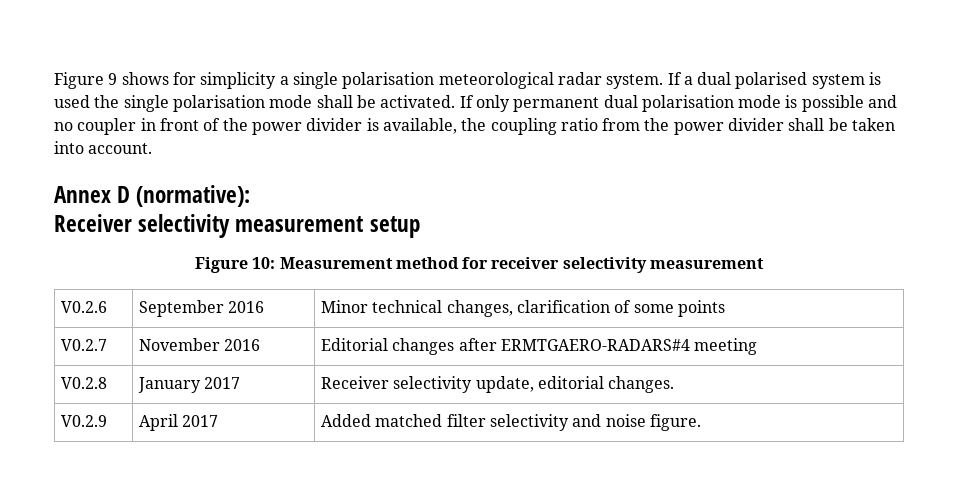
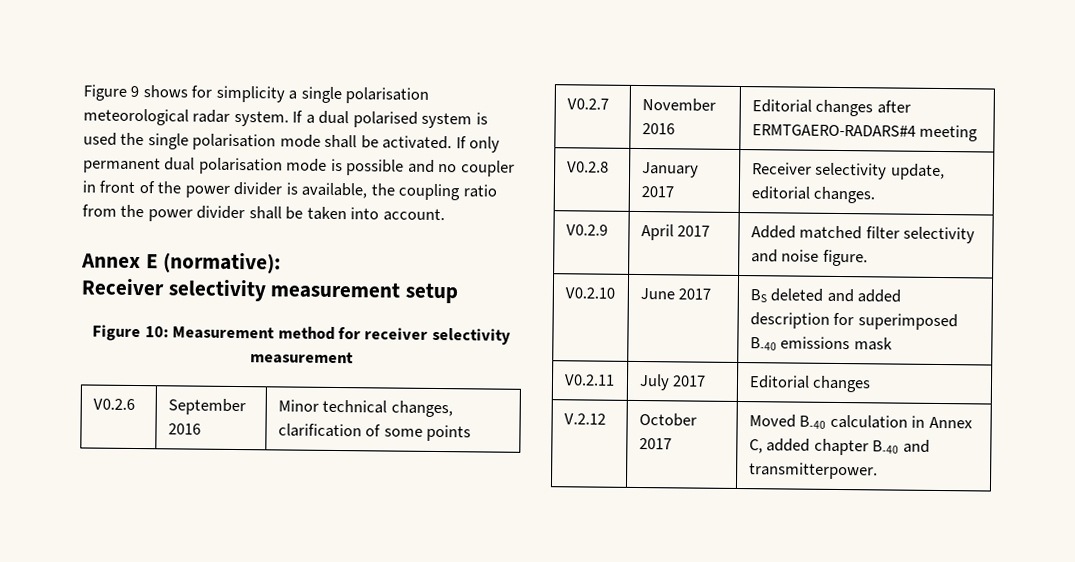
[117,186,131,203] D -> [145,254,159,269] E
(701, 422) none -> [564,287,615,299] [639,288,712,300] [749,288,902,303] [749,312,958,331] [749,336,893,351] [563,374,615,386] [638,374,707,391] [748,375,872,393] [563,413,606,425] [638,413,697,427] [638,438,672,450] [748,414,973,429] [748,438,930,456] [748,462,878,480] // V0.2.10 | June 2017 | BS deleted and added description for superimposed B-40 emissions mask // V0.2.11 | July 2017 | Editorial changes // V.2.12 | October 2017 | Moved B-40 calculation in Annex C, added chapter B-40 and transmitterpower.

